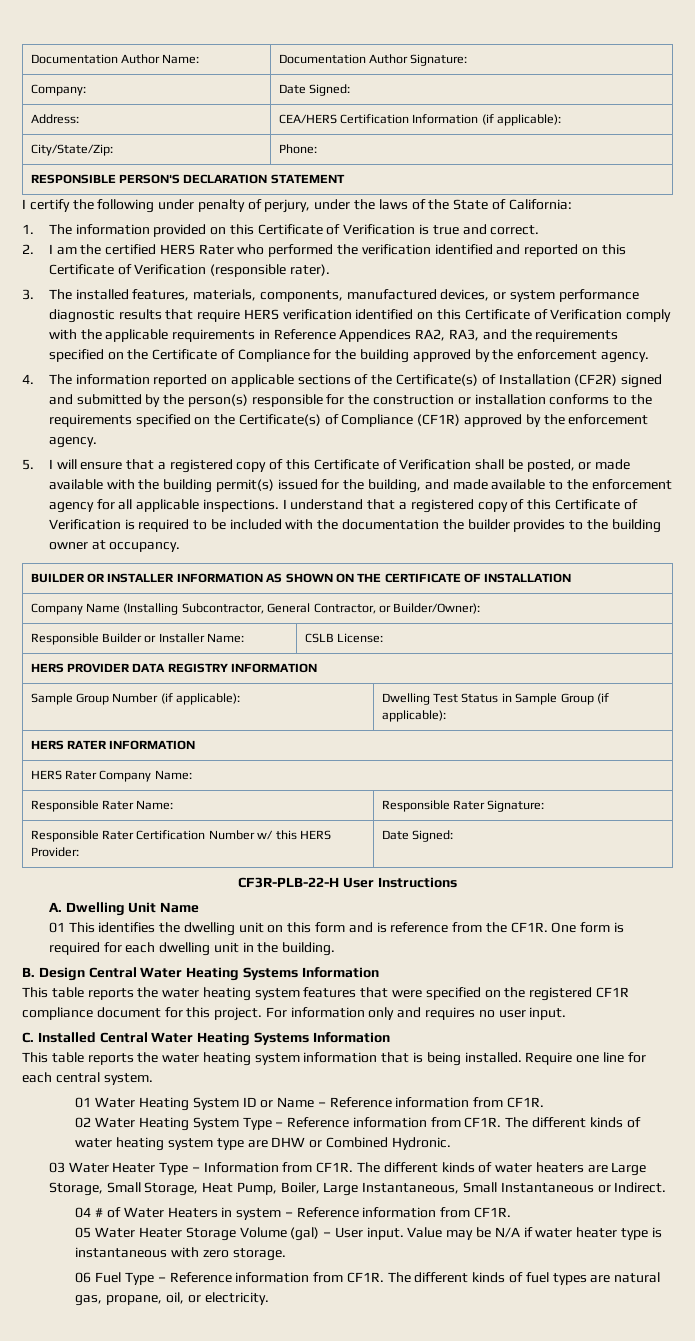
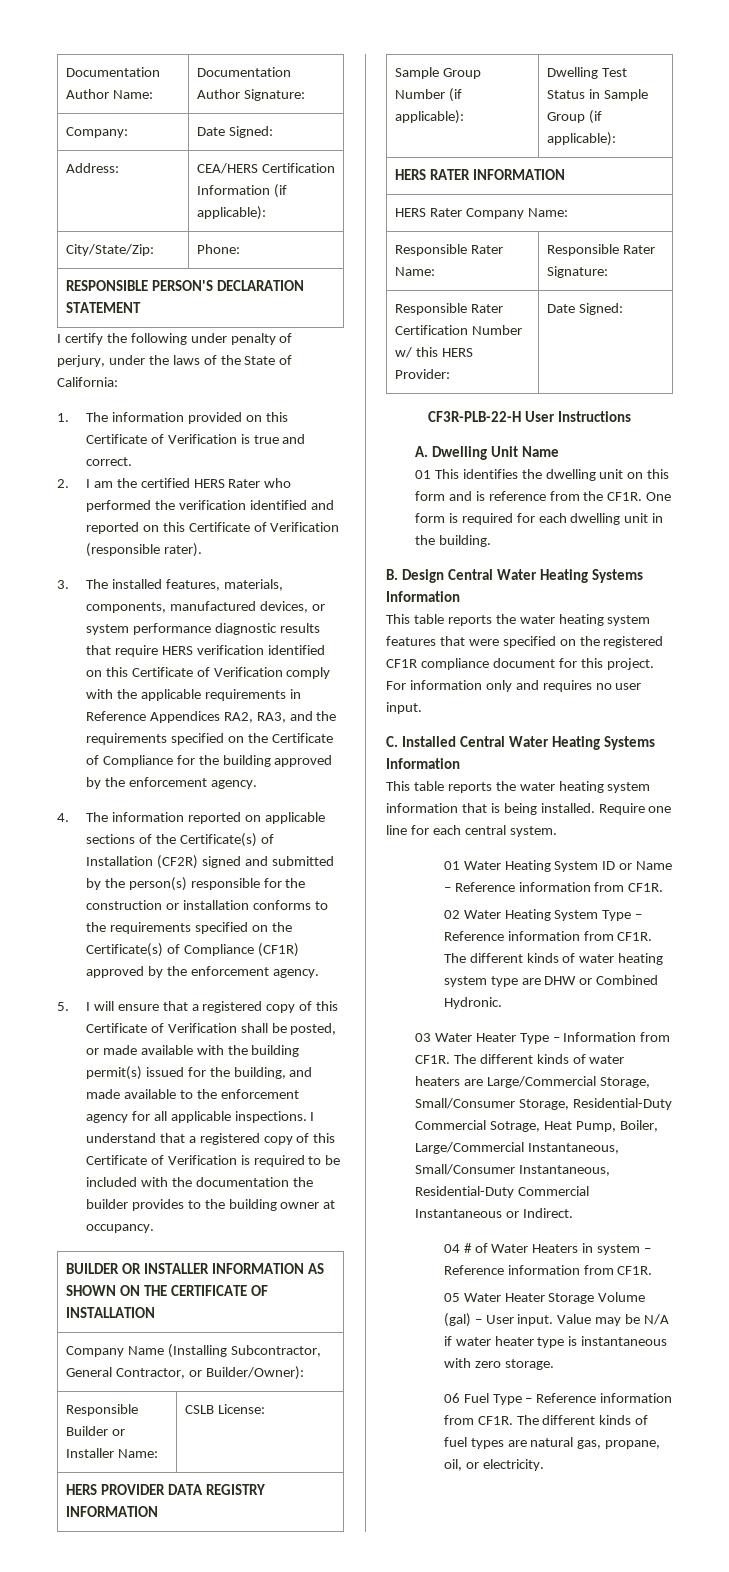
[611,1162,647,1176] [48,1182,497,1196] Large Storage, Small Storage, Heat Pump, Boiler, Large Instantaneous, Small -> [486,1076,650,1088] [414,1098,672,1110] [414,1120,658,1132] [414,1142,619,1154] [414,1164,610,1176] [414,1186,589,1198] Large/Commercial Storage, Small/Consumer Storage, Residential-Duty Commercial Sotrage, Heat Pump, Boiler, Large/Commercial Instantaneous, Small/Consumer Instantaneous, Residential-Duty Commercial

